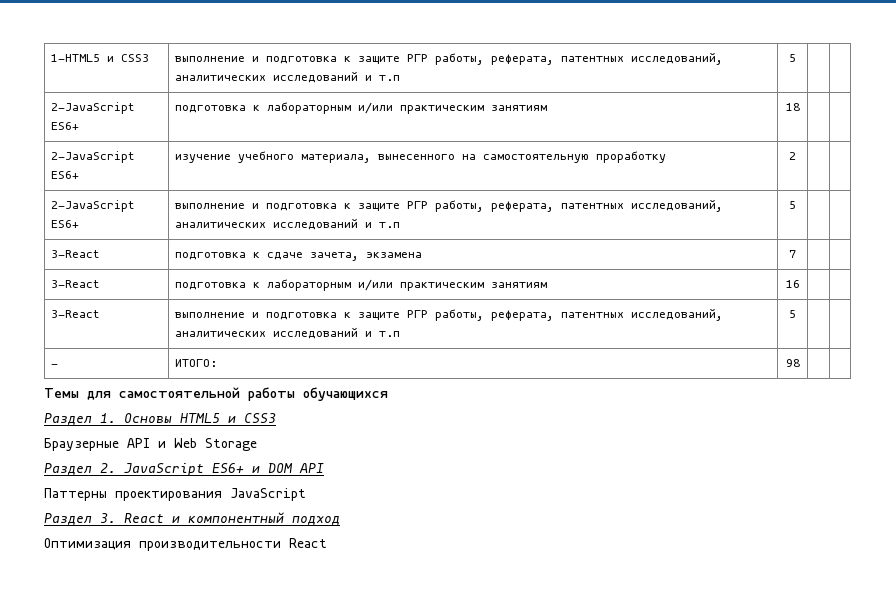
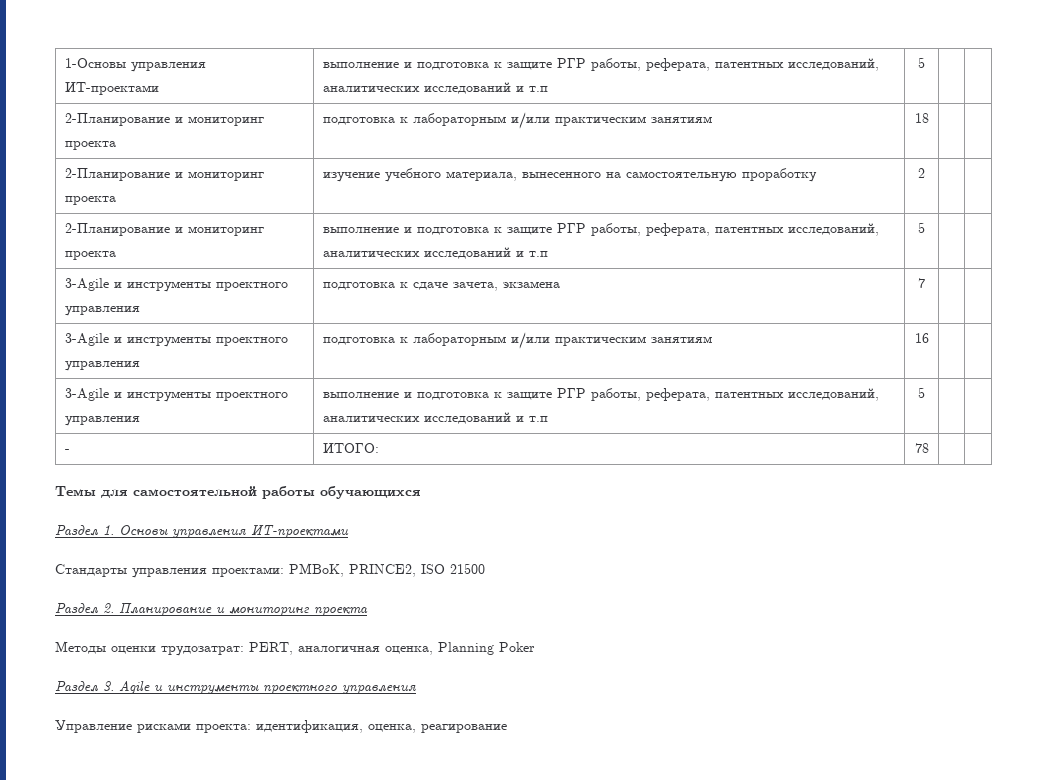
[51,54,150,62] 1-HTML5 и CSS3 -> [64,58,206,72] [64,82,159,95] 1-Основы управления ИТ-проектами
[51,102,136,114] [51,122,80,130] 2-JavaScript ES6+ -> [64,113,264,126] [64,141,116,150] 2-Планирование и мониторинг проекта
[51,151,136,163] [51,171,80,179] 2-JavaScript ES6+ -> [64,168,264,181] [64,196,116,205] 2-Планирование и мониторинг проекта
[51,200,136,212] [51,220,80,228] 2-JavaScript ES6+ -> [64,223,264,236] [64,251,116,260] 2-Планирование и мониторинг проекта
[51,250,101,258] 3-React -> [64,278,288,292] [64,306,140,316] 3-Agile и инструменты проектного управления
[51,280,101,288] 3-React -> [64,333,288,347] [64,361,140,371] 3-Agile и инструменты проектного управления
[51,310,101,318] 3-React -> [64,388,288,402] [64,416,140,426] 3-Agile и инструменты проектного управления
[785,359,800,367] 98 -> [914,443,929,453] 78
[180,413,276,423] [44,438,257,451] [44,463,324,476] [44,488,306,501] [44,512,340,525] [44,538,327,551] HTML5 и CSS3 // Браузерные API и Web Storage // Раздел 2. JavaScript ES6+ и DOM API // Паттерны проектирования JavaScript // Раздел 3. React и компонентный подход // Оптимизация производительности React -> [172,525,349,539] [55,563,485,578] [55,603,368,617] [55,641,535,656] [55,681,416,695] [55,720,507,733] управления ИТ-проектами // Стандарты управления проектами: PMBoK, PRINCE2, ISO 21500 // Раздел 2. Планирование и мониторинг проекта // Методы оценки трудозатрат: PERT, аналогичная оценка, Planning Poker // Раздел 3. Agile и инструменты проектного управления // Управление рисками проекта: идентификация, оценка, реагирование

